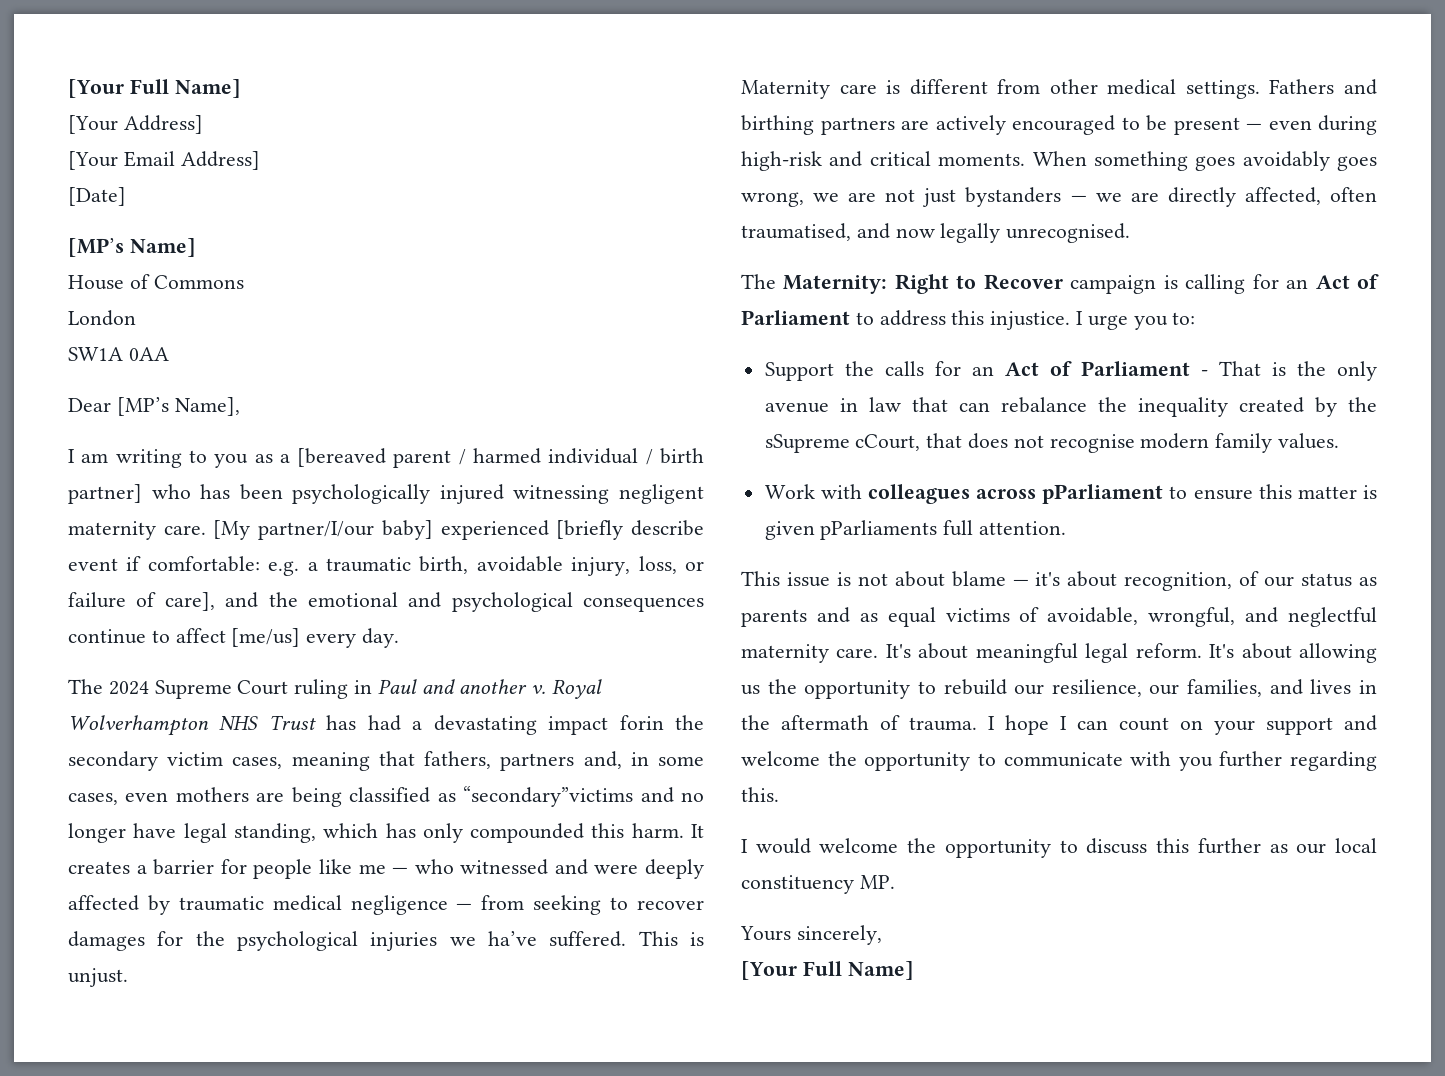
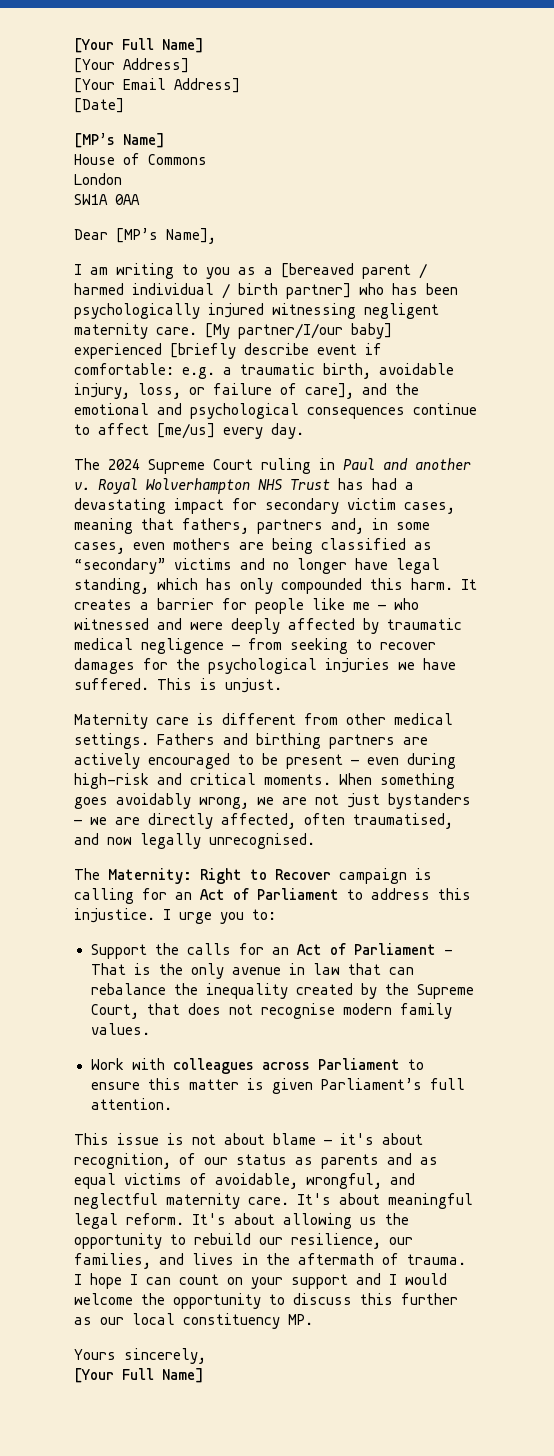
[619,715,705,730] forin the -> [232,498,257,510] for
[463,786,634,807] “secondary”victims -> [74,558,232,574] “secondary” victims
[487,931,537,946] ha’ve -> [423,658,456,670] have
[1337,156,1377,171] goes -> (191, 801) none
[764,434,921,453] sSupreme cCourt, -> [416,984,474,999] [90,1004,139,1019] Supreme Court,
[1042,484,1164,504] pParliament -> [317,1058,400,1070] Parliament
[820,520,938,540] pParliaments -> [320,1078,422,1090] Parliament’s
[741,751,1377,771] [741,787,779,802] welcome the opportunity to communicate with you further regarding this. // -> (381, 1279) none

